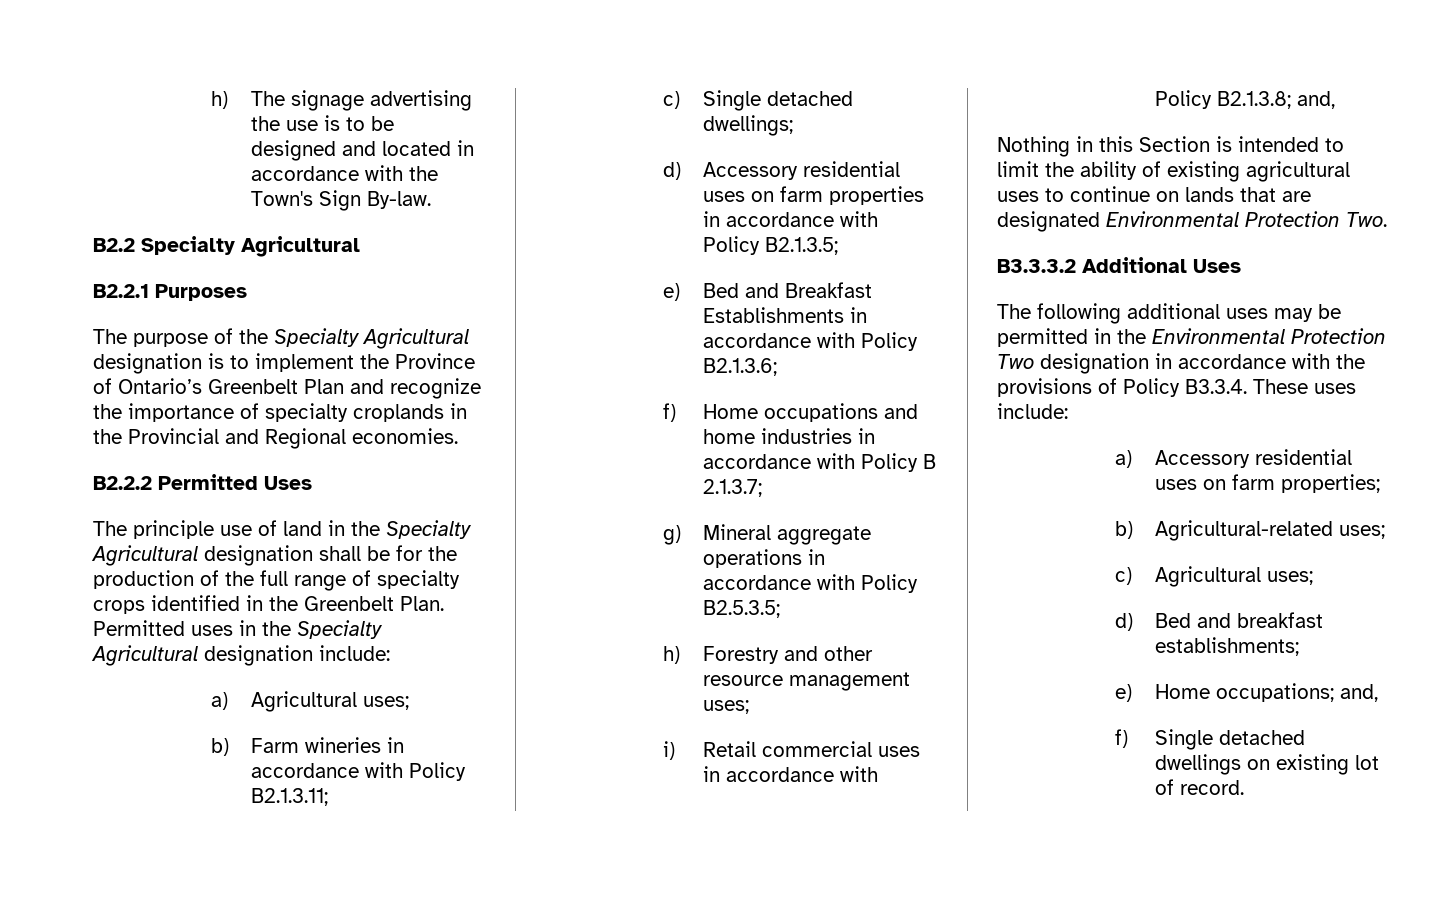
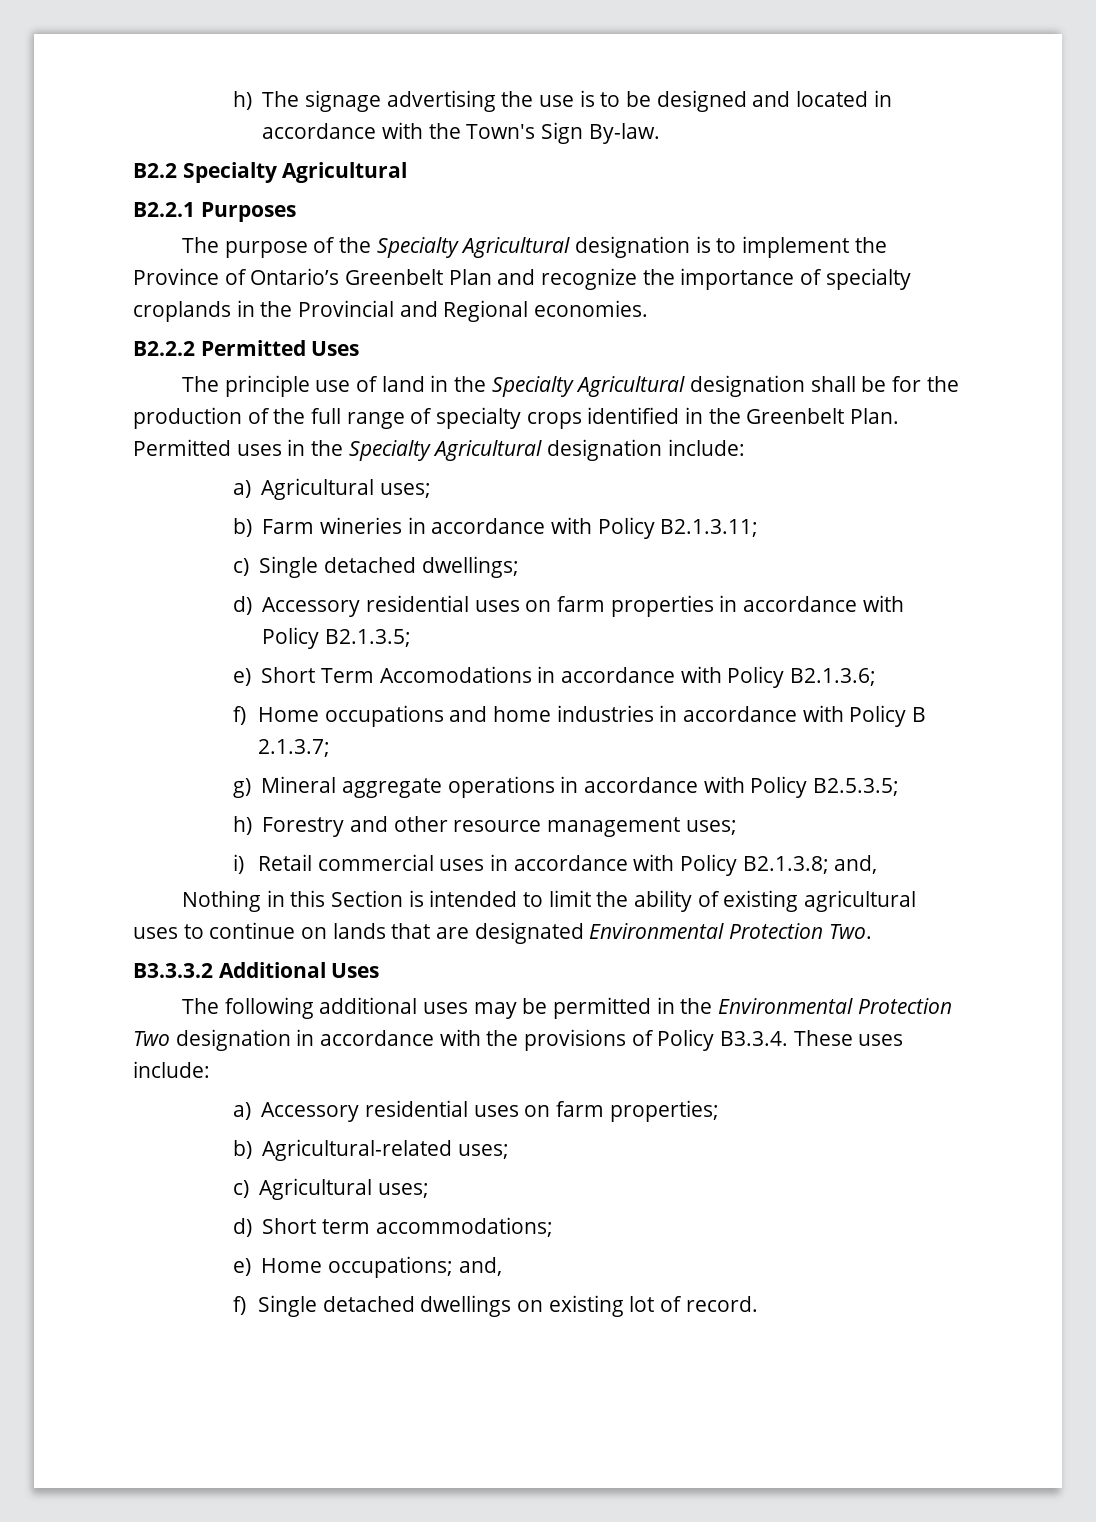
[703,282,873,298] [703,307,845,323] Bed and Breakfast Establishments -> [261,666,532,683] Short Term Accomodations
[1155,612,1324,628] [1155,637,1300,656] Bed and breakfast establishments; -> [262,1217,553,1237] Short term accommodations;

